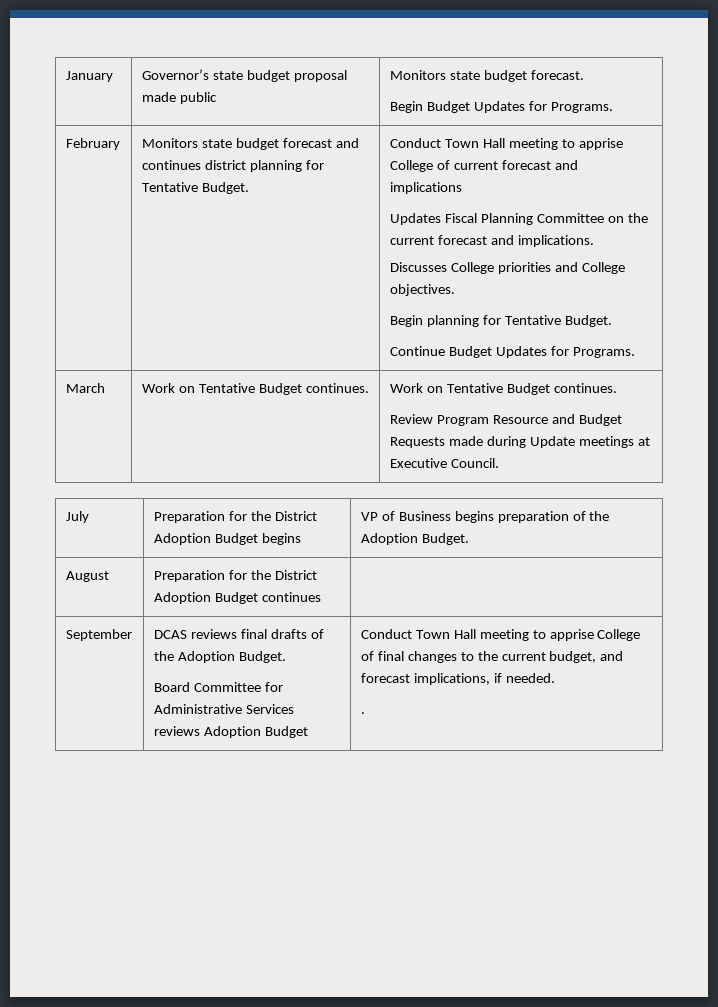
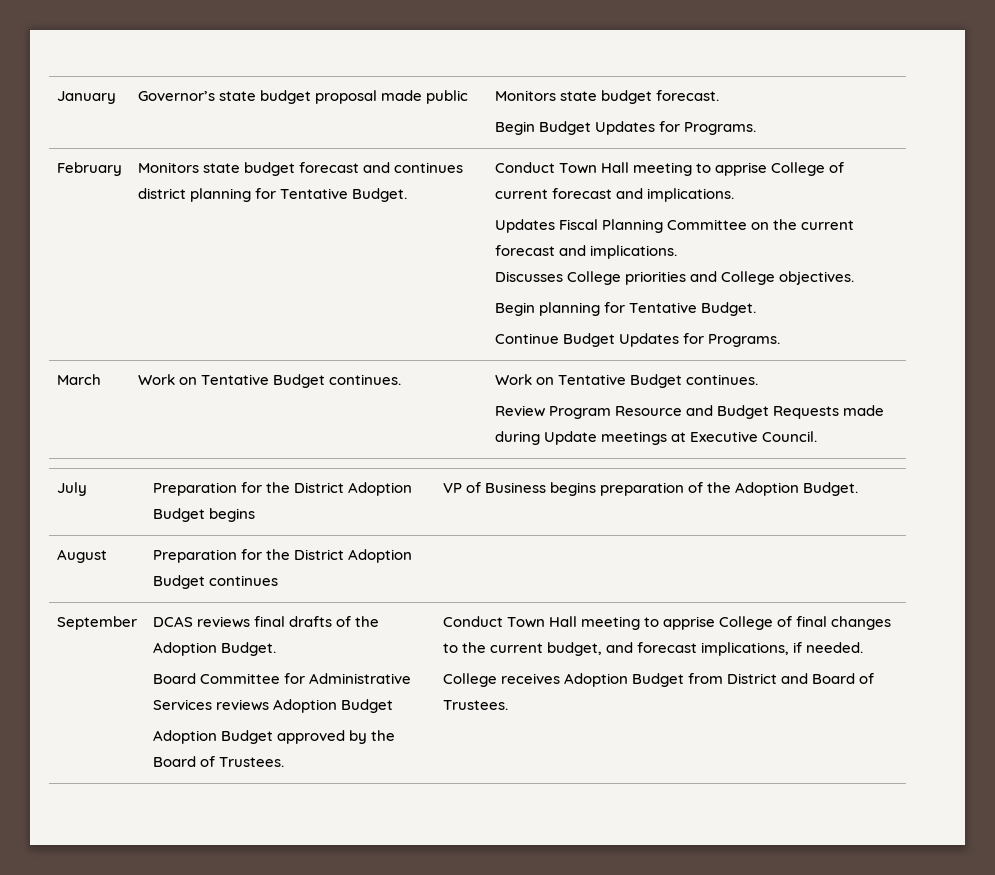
[389,182,462,194] implications -> [646,188,734,202] implications.
(308, 732) none -> [152,730,395,744] [152,756,284,767] // Adoption Budget approved by the Board of Trustees.
[360,712,365,714] . -> [442,673,874,687] [442,700,508,710] College receives Adoption Budget from District and Board of Trustees.

